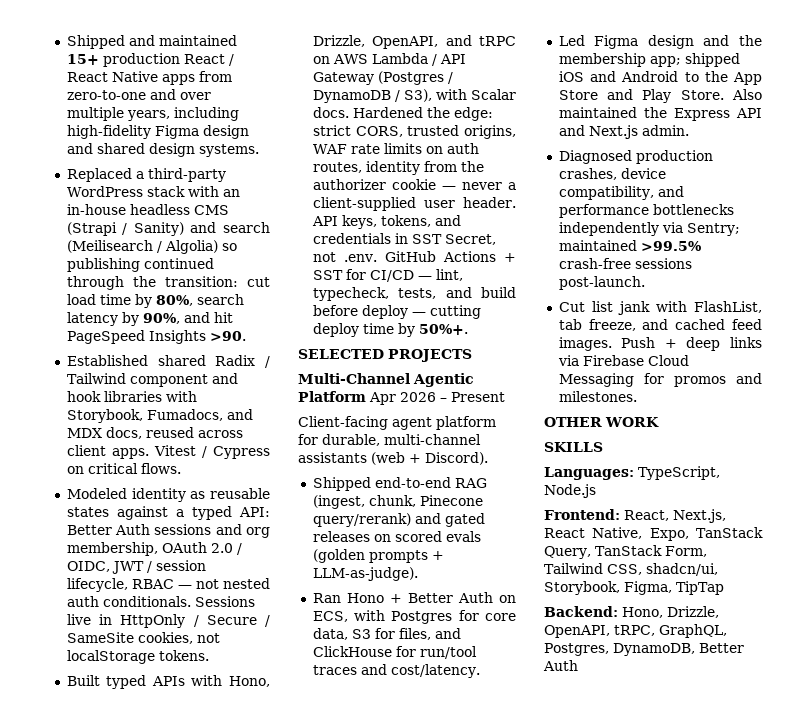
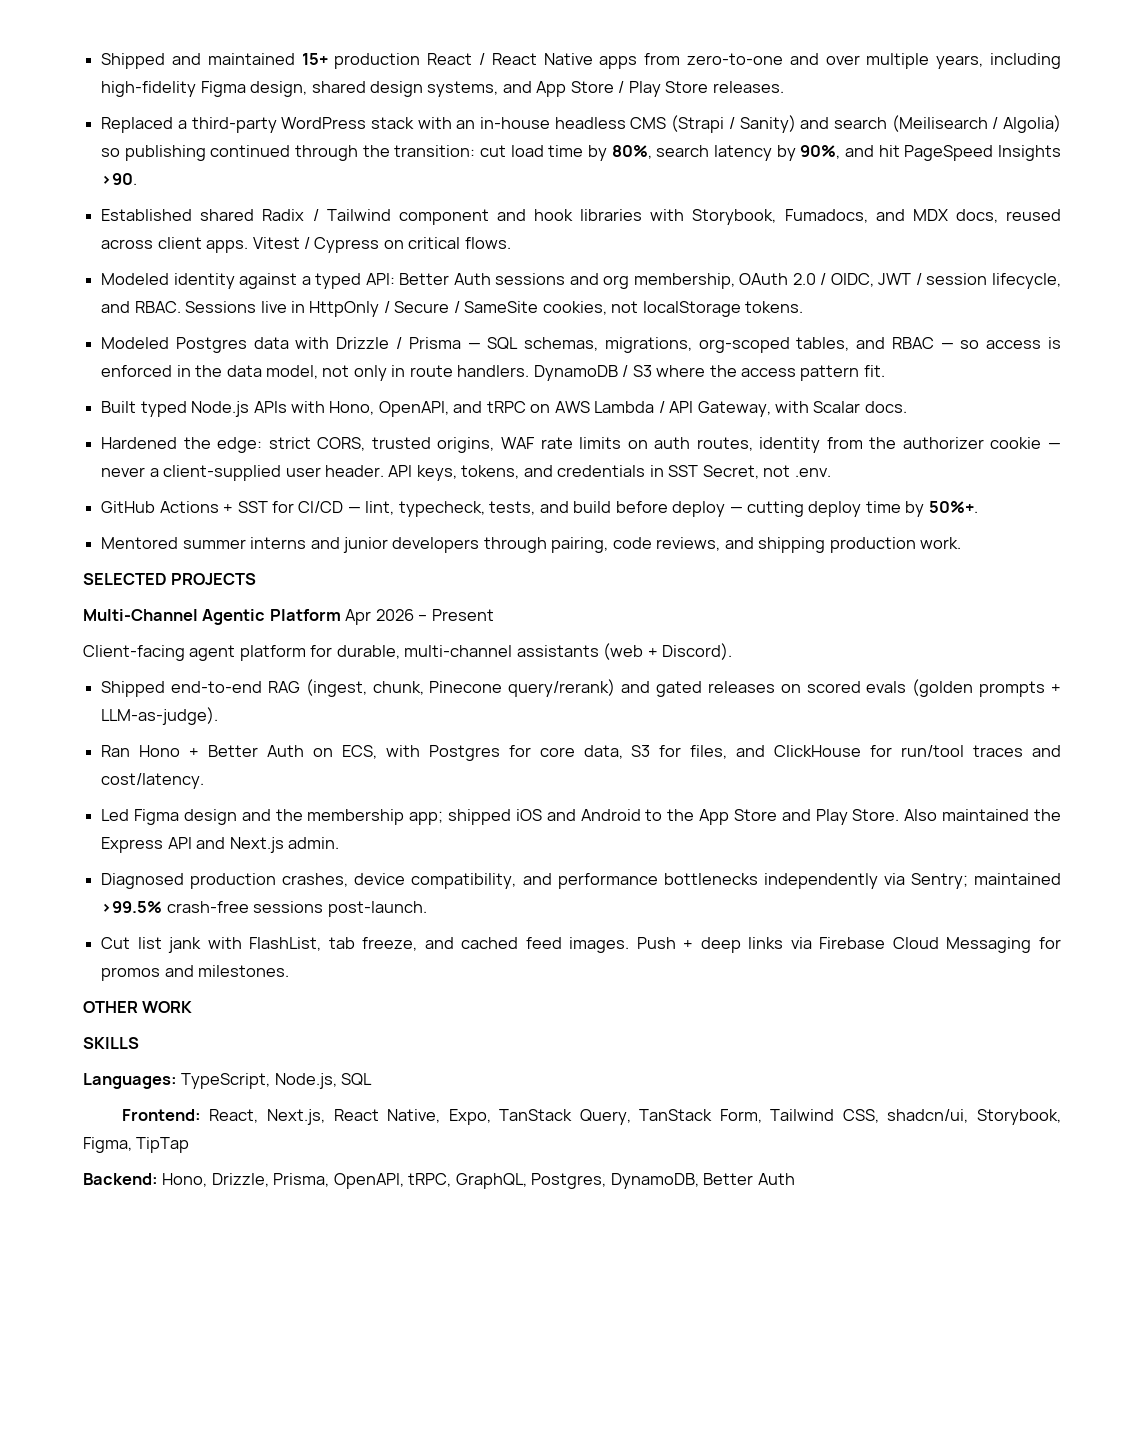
[202,125,249,139] [66,143,259,157] design and shared design systems. -> [250,81,784,97] design, shared design systems, and App Store / Play Store releases.
[190,488,270,499] [66,507,109,517] as reusable states -> (235, 281) none
[131,578,270,589] [66,596,191,607] RBAC — not nested auth conditionals. -> [101,301,181,313] and RBAC.
(209, 655) none -> [101,337,1062,353] [101,365,885,381] // Modeled Postgres data with Drizzle / Prisma — SQL schemas, migrations, org-scoped tables, and RBAC — so access is enforced in the data model, not only in route handlers. DynamoDB / S3 where the access pattern fit.
(147, 682) none -> [191,401,250,417] Node.js
[312,35,365,47] Drizzle, -> (375, 408) none
[312,71,453,85] [312,89,432,103] Gateway (Postgres / DynamoDB / S3), -> [697,401,771,417] Gateway,
(349, 112) none -> (907, 407) //
(377, 258) none -> (831, 472) //
(468, 329) none -> [101,537,962,553] // Mentored summer interns and junior developers through pairing, code reviews, and shipping production work.
[544,484,596,498] Node.js -> [274,1073,373,1089] Node.js, SQL
(719, 612) none -> [273,1173,330,1187] Prisma,

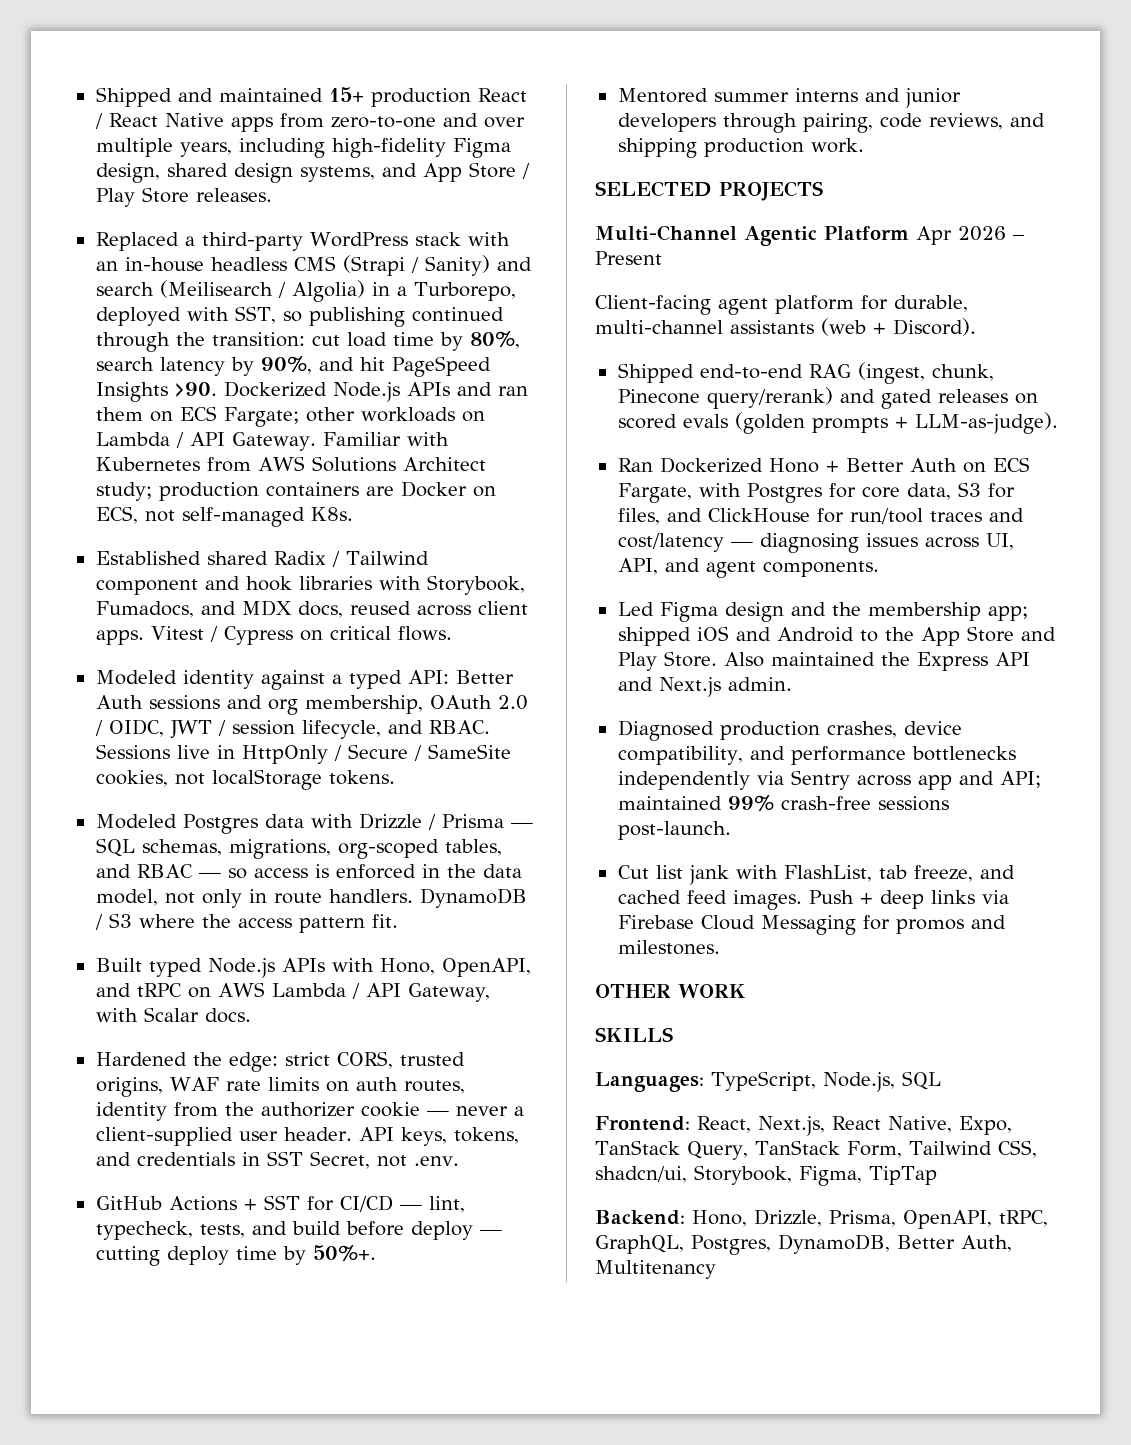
(1062, 124) none -> [371,282,516,301] [95,306,276,326] in a Turborepo, deployed with SST,
(138, 179) none -> [223,381,528,402] [95,406,485,427] [95,432,449,451] [95,456,486,472] [95,481,496,501] [95,506,353,527] Dockerized Node.js APIs and ran them on ECS Fargate; other workloads on Lambda / API Gateway. Familiar with Kubernetes from AWS Solutions Architect study; production containers are Docker on ECS, not self-managed K8s.
(131, 751) none -> [659,457,763,473] Dockerized
[341,745,377,759] ECS, -> [992,457,1030,472] [617,483,692,503] ECS Fargate,
[101,773,205,789] cost/latency. -> [617,533,1014,553] [617,558,879,578] cost/latency — diagnosing issues across UI, API, and agent components.
[910,873,1062,889] [101,901,163,913] Sentry; maintained >99.5% -> [790,770,1041,790] [617,795,774,811] Sentry across app and API; maintained 99%
[757,1173,795,1185] Auth -> [960,1235,1012,1252] [595,1260,716,1279] Auth, Multitenancy

